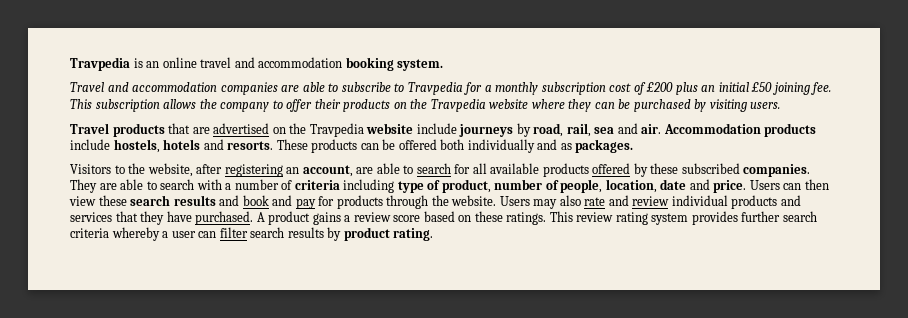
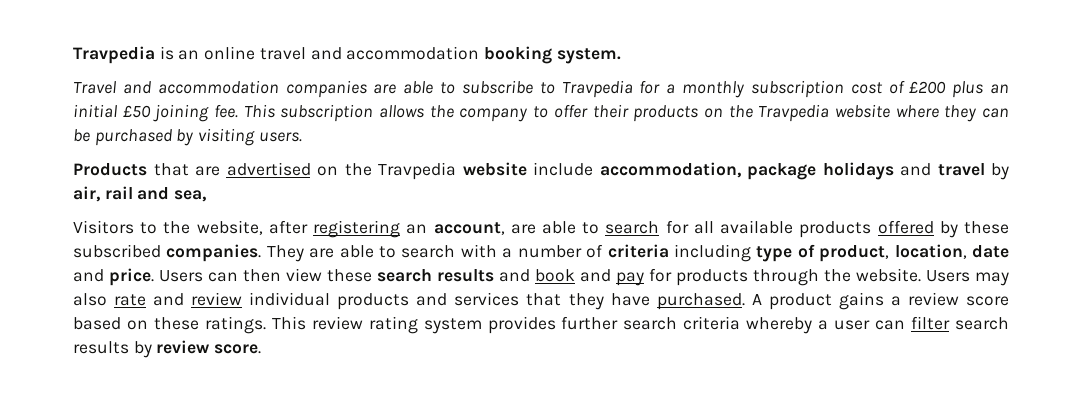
[70,123,165,137] Travel products -> [73,163,147,176] Products
[459,123,817,137] [70,139,634,153] journeys by road, rail, sea and air. Accommodation products include hostels, hotels and resorts. These products can be offered both individually and as packages. -> [599,162,1009,180] [73,186,207,202] accommodation, package holidays and travel by air, rail and sea,
[494,179,603,193] number of people, -> (890, 253) none
[343,227,434,241] product rating. -> [156,340,262,354] review score.

